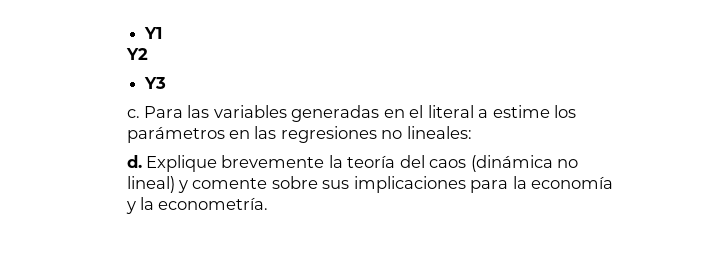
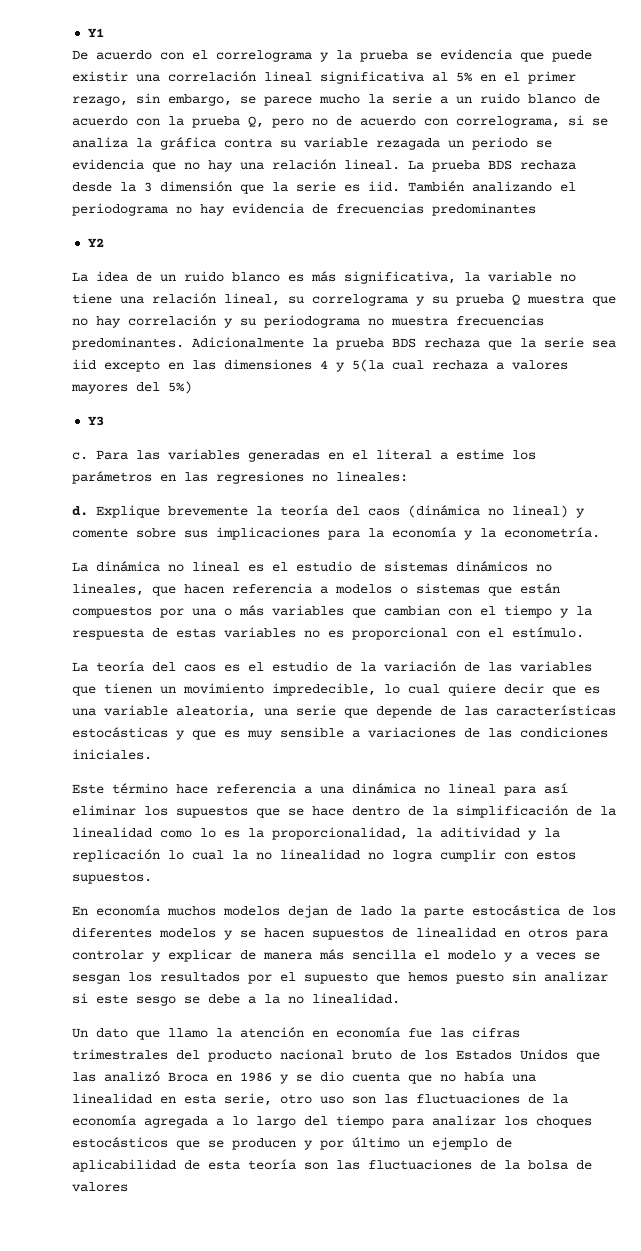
[125,48,148,60] Y2 -> [72,49,593,62] [72,71,577,84] [72,93,601,106] [72,115,609,128] [72,137,553,150] [72,159,577,172] [72,181,577,194] [72,203,537,216] [87,238,104,247] [72,271,577,284] [72,293,617,306] [72,315,545,328] [72,337,617,350] [72,359,569,372] [71,381,193,394] De acuerdo con el correlograma y la prueba se evidencia que puede existir una correlación lineal significativa al 5% en el primer rezago, sin embargo, se parece mucho la serie a un ruido blanco de acuerdo con la prueba Q, pero no de acuerdo con correlograma, si se analiza la gráfica contra su variable rezagada un periodo se evidencia que no hay una relación lineal. La prueba BDS rechaza desde la 3 dimensión que la serie es iid. También analizando el periodograma no hay evidencia de frecuencias predominantes // Y2 // La idea de un ruido blanco es más significativa, la variable no tiene una relación lineal, su correlograma y su prueba Q muestra que no hay correlación y su periodograma no muestra frecuencias predominantes. Adicionalmente la prueba BDS rechaza que la serie sea iid excepto en las dimensiones 4 y 5(la cual rechaza a valores mayores del 5%)
(269, 203) none -> [72,561,553,572] [72,583,561,596] [72,605,593,618] [72,627,585,640] [72,661,593,672] [72,683,601,696] [72,705,617,718] [72,727,609,740] [72,749,153,760] [72,783,569,796] [72,805,617,818] [72,827,561,840] [72,849,577,862] [72,872,153,884] [72,905,617,918] [72,927,609,940] [72,949,601,962] [72,971,609,984] [72,993,401,1006] [72,1027,521,1040] [72,1049,601,1062] [72,1071,537,1084] [72,1093,569,1106] [72,1115,593,1128] [72,1137,513,1150] [72,1159,593,1172] [72,1182,129,1192] // La dinámica no lineal es el estudio de sistemas dinámicos no lineales, que hacen referencia a modelos o sistemas que están compuestos por una o más variables que cambian con el tiempo y la respuesta de estas variables no es proporcional con el estímulo. // La teoría del caos es el estudio de la variación de las variables que tienen un movimiento impredecible, lo cual quiere decir que es una variable aleatoria, una serie que depende de las características estocásticas y que es muy sensible a variaciones de las condiciones iniciales. // Este término hace referencia a una dinámica no lineal para así eliminar los supuestos que se hace dentro de la simplificación de la linealidad como lo es la proporcionalidad, la aditividad y la replicación lo cual la no linealidad no logra cumplir con estos supuestos. // En economía muchos modelos dejan de lado la parte estocástica de los diferentes modelos y se hacen supuestos de linealidad en otros para controlar y explicar de manera más sencilla el modelo y a veces se sesgan los resultados por el supuesto que hemos puesto sin analizar si este sesgo se debe a la no linealidad. // Un dato que llamo la atención en economía fue las cifras trimestrales del producto nacional bruto de los Estados Unidos que las analizó Broca en 1986 y se dio cuenta que no había una linealidad en esta serie, otro uso son las fluctuaciones de la economía agregada a lo largo del tiempo para analizar los choques estocásticos que se producen y por último un ejemplo de aplicabilidad de esta teoría son las fluctuaciones de la bolsa de valores

